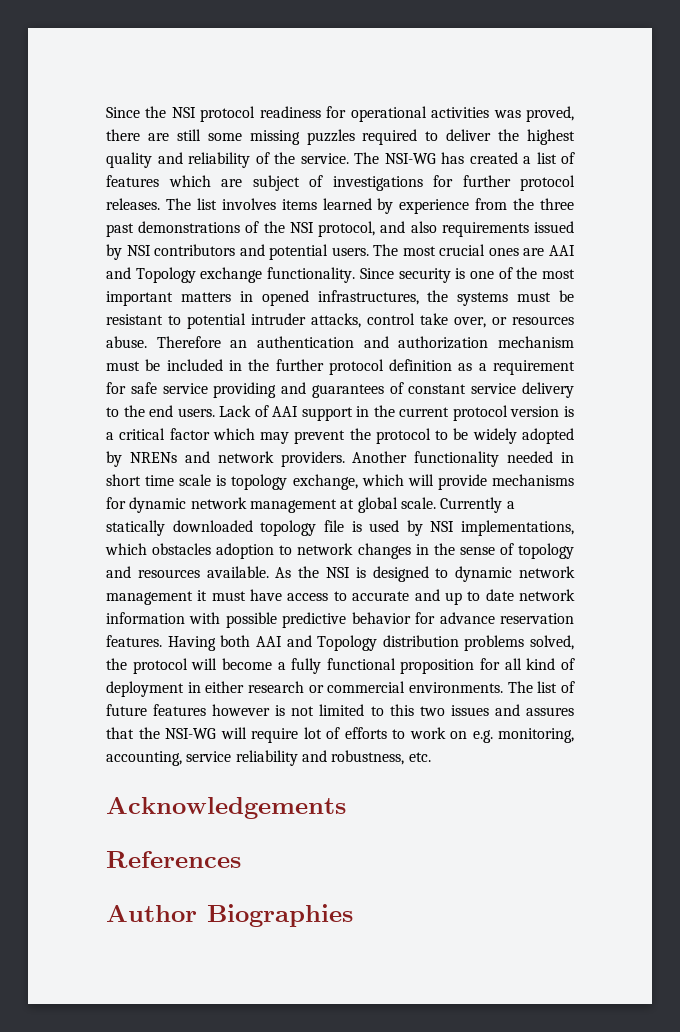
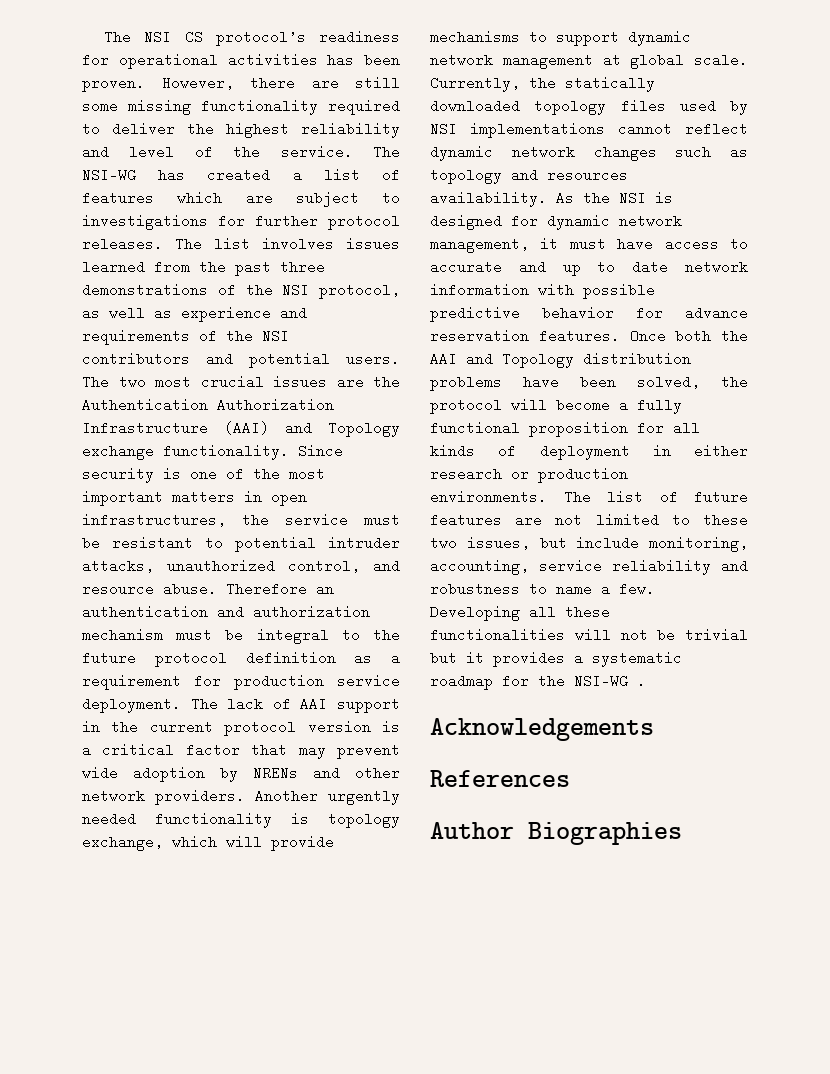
[106,106,574,122] Since the NSI protocol readiness for operational activities was proved, -> [104,30,400,46] [82,53,400,69] [82,76,234,92] The NSI CS protocol’s readiness for operational activities has been proven. However,
[306,129,355,145] puzzles -> [201,99,318,115] functionality
[106,152,250,168] quality and reliability -> [301,122,400,138] [82,145,175,159] reliability and level
[309,175,323,187] of -> [382,193,400,203] to
[281,198,574,214] [106,223,134,237] items learned by experience from the three past -> [346,237,400,251] [82,260,325,276] issues learned from the past three
[380,221,574,237] [106,244,122,260] and also requirements issued by -> [82,306,307,322] [82,329,253,345] as well as experience and requirements of the
(399, 250) none -> [118,377,146,387] two
[488,245,576,256] ones are AAI -> [273,375,400,389] [82,398,334,412] [82,421,269,435] issues are the Authentication Authorization Infrastructure (AAI)
[261,290,309,306] opened -> [271,490,307,506] open
[457,292,509,306] systems -> [285,513,348,527] service
[367,313,574,328] control take over, or resources -> [167,559,400,573] [82,582,154,596] unauthorized control, and resource
[166,359,324,371] included in the further -> [256,628,400,644] [82,651,136,665] integral to the future
[130,382,574,398] [106,405,252,417] safe service providing and guarantees of constant service delivery to the end users. Lack -> [234,674,400,690] [82,697,264,713] production service deployment. The lack
[212,428,255,440] which -> [251,743,288,757] that
[349,428,574,444] the protocol to be widely adopted -> [82,766,205,782] wide adoption
(210, 457) none -> [355,766,400,780] other
[414,451,574,467] [106,474,212,486] functionality needed in short time scale -> [328,789,400,805] [82,812,272,828] urgently needed functionality
[106,497,126,509] for -> [529,32,619,46] to support
[440,497,515,513] Currently a -> [430,76,556,92] Currently, the
[323,520,362,532] file is -> [620,99,666,113] files
[461,520,574,536] [105,543,514,559] implementations, which obstacles adoption to network changes in the sense of -> [470,122,748,138] [430,145,748,161] implementations cannot reflect dynamic network changes such as
[206,566,269,578] available. -> [430,191,547,207] availability.
[435,566,576,582] [106,591,193,605] to dynamic network management -> [511,214,682,230] [430,237,529,253] for dynamic network management,
[167,635,251,651] Having both -> [629,329,748,343] Once both the
(525, 643) none -> [523,375,616,389] have been
[526,658,556,670] kind -> [430,444,475,458] kinds
[327,681,406,693] commercial -> [538,467,628,483] production
[212,704,286,716] however is -> [515,513,543,527] are
[389,704,574,716] [106,727,493,743] this two issues and assures that the NSI-WG will require lot of efforts to work on e.g. -> [703,513,748,527] [430,536,640,550] these two issues, but include
[331,750,431,765] robustness, etc. -> [430,582,655,596] [430,605,610,621] [430,628,748,642] [430,651,682,667] [430,674,646,690] robustness to name a few. Developing all these functionalities will not be trivial but it provides a systematic roadmap for the NSI-WG .

